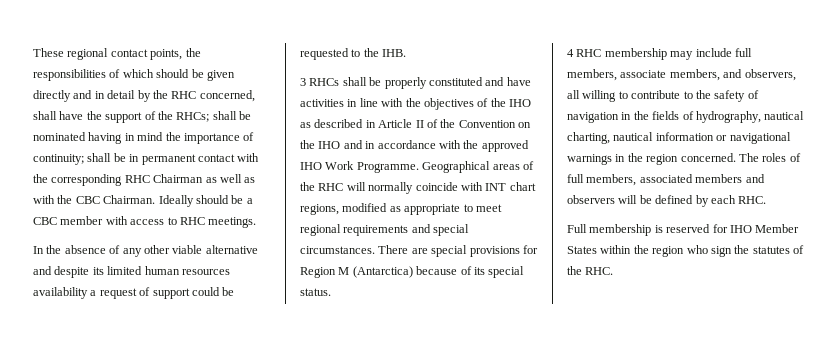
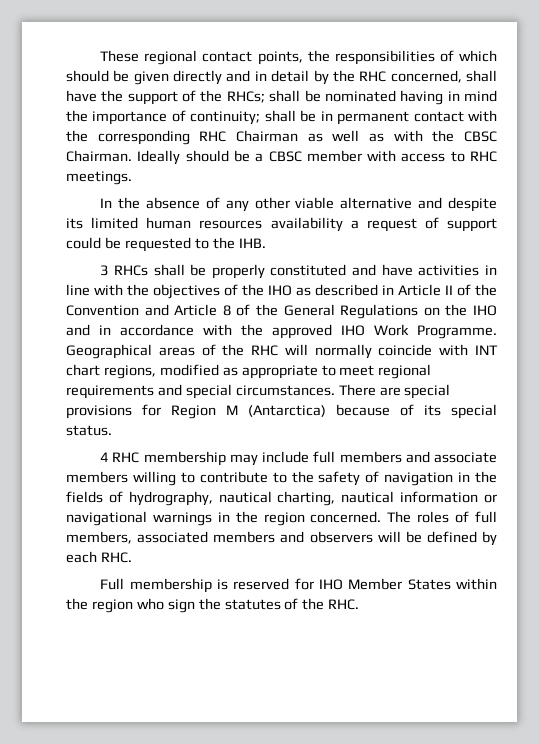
[75,196,100,204] CBC -> [464,131,498,142] CBSC
[33,217,57,225] CBC -> [268,151,302,162] CBSC
(516, 124) none -> [144,304,419,319] and Article 8 of the General Regulations
[567,69,796,81] [567,90,580,99] members, associate members, and observers, all -> [339,451,498,463] [66,471,128,483] members and associate members

